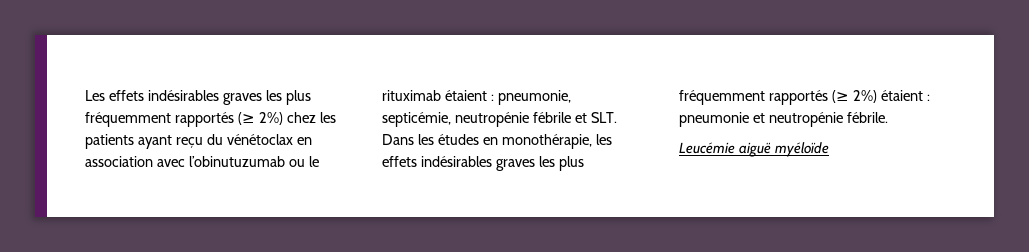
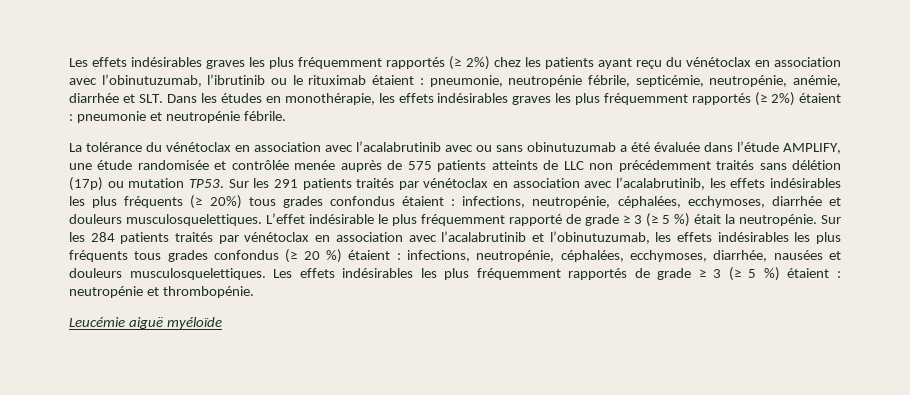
[188,156,285,167] l’obinutuzumab -> [101,74,266,87] l’obinutuzumab, l’ibrutinib
[382,112,571,127] septicémie, neutropénie fébrile -> [508,75,841,87] [69,93,119,103] neutropénie fébrile, septicémie, neutropénie, anémie, diarrhée
(888, 117) none -> [69,141,841,154] [69,160,842,172] [69,177,841,191] [69,195,841,209] [69,213,841,227] [69,231,841,244] [69,249,841,263] [69,267,841,281] [69,286,254,298] // La tolérance du vénétoclax en association avec l’acalabrutinib avec ou sans obinutuzumab a été évaluée dans l’étude AMPLIFY, une étude randomisée et contrôlée menée auprès de 575 patients atteints de LLC non précédemment traités sans délétion (17p) ou mutation TP53. Sur les 291 patients traités par vénétoclax en association avec l’acalabrutinib, les effets indésirables les plus fréquents (≥ 20%) tous grades confondus étaient : infections, neutropénie, céphalées, ecchymoses, diarrhée et douleurs musculosquelettiques. L’effet indésirable le plus fréquemment rapporté de grade ≥ 3 (≥ 5 %) était la neutropénie. Sur les 284 patients traités par vénétoclax en association avec l’acalabrutinib et l’obinutuzumab, les effets indésirables les plus fréquents tous grades confondus (≥ 20 %) étaient : infections, neutropénie, céphalées, ecchymoses, diarrhée, nausées et douleurs musculosquelettiques. Les effets indésirables les plus fréquemment rapportés de grade ≥ 3 (≥ 5 %) étaient : neutropénie et thrombopénie.

